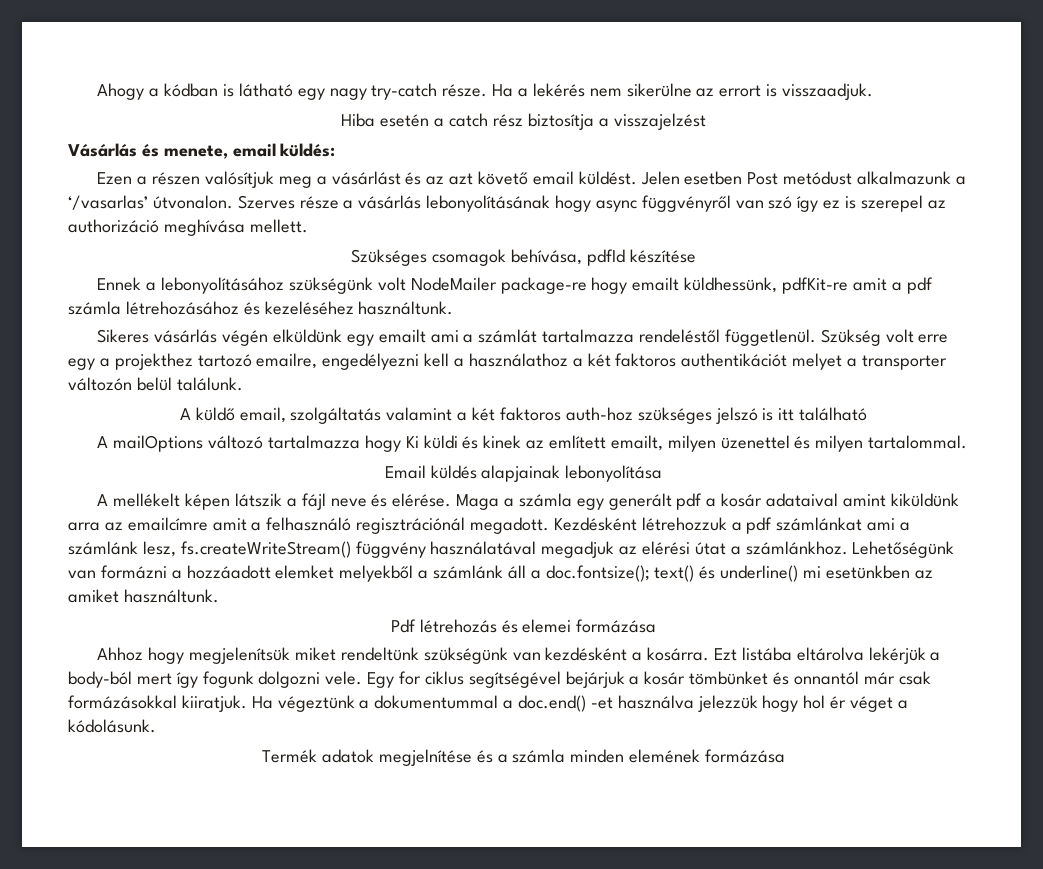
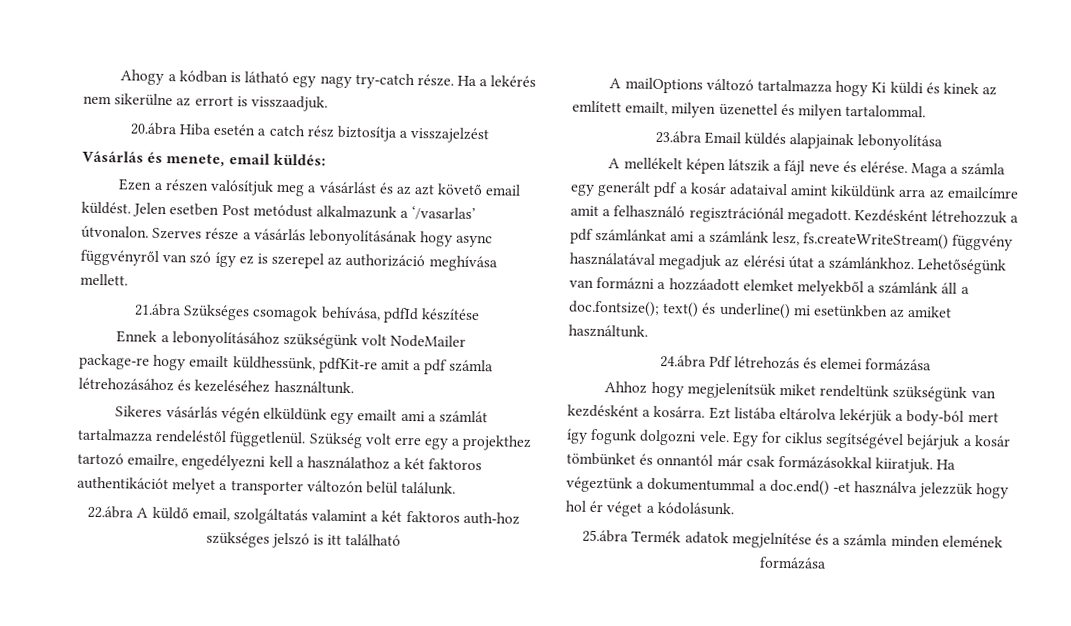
(873, 91) none -> [129,122,178,136] 20.ábra
(308, 226) none -> [134,303,183,317] 21.ábra
(243, 384) none -> [87,505,135,519] 22.ábra
(968, 442) none -> [654,130,702,144] 23.ábra
(219, 596) none -> [659,354,707,368] 24.ábra
(156, 726) none -> [582,529,630,543] 25.ábra

